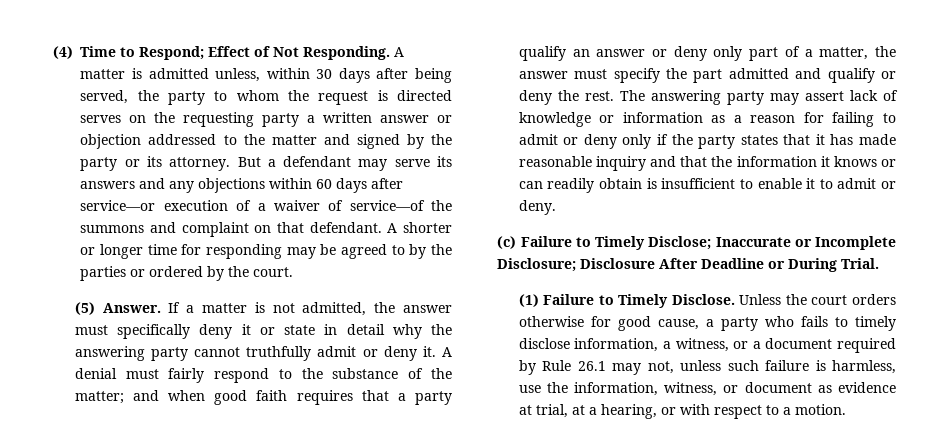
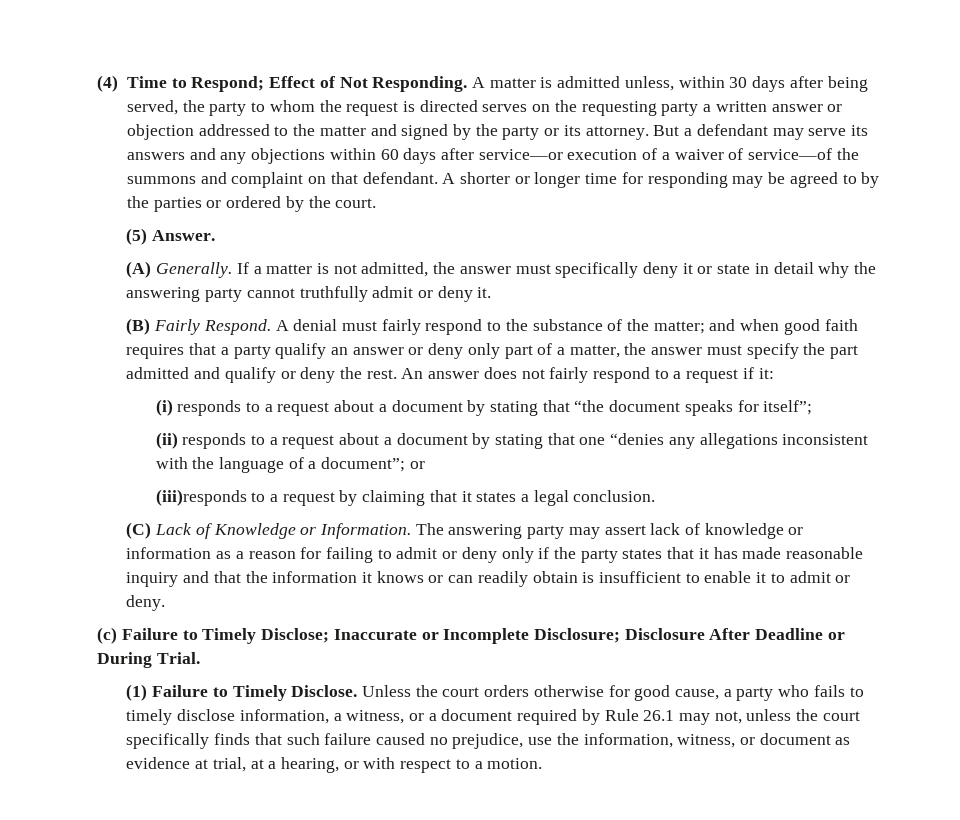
(161, 308) none -> [126,261,233,278] // (A) Generally.
(436, 351) none -> [126,318,271,335] // (B) Fairly Respond.
(614, 96) none -> [401,367,774,383] [155,399,813,416] [155,432,869,449] [155,457,425,473] [155,489,656,506] [126,522,411,539] An answer does not fairly respond to a request if it: // (i) responds to a request about a document by stating that “the document speaks for itself”; // (ii) responds to a request about a document by stating that one “denies any allegations inconsistent with the language of a document”; or // (iii)responds to a request by claiming that it states a legal conclusion. // (C) Lack of Knowledge or Information.
[727,360,896,374] such failure is harmless, -> [796,709,860,721] [126,733,524,749] the court specifically finds that such failure caused no prejudice,

